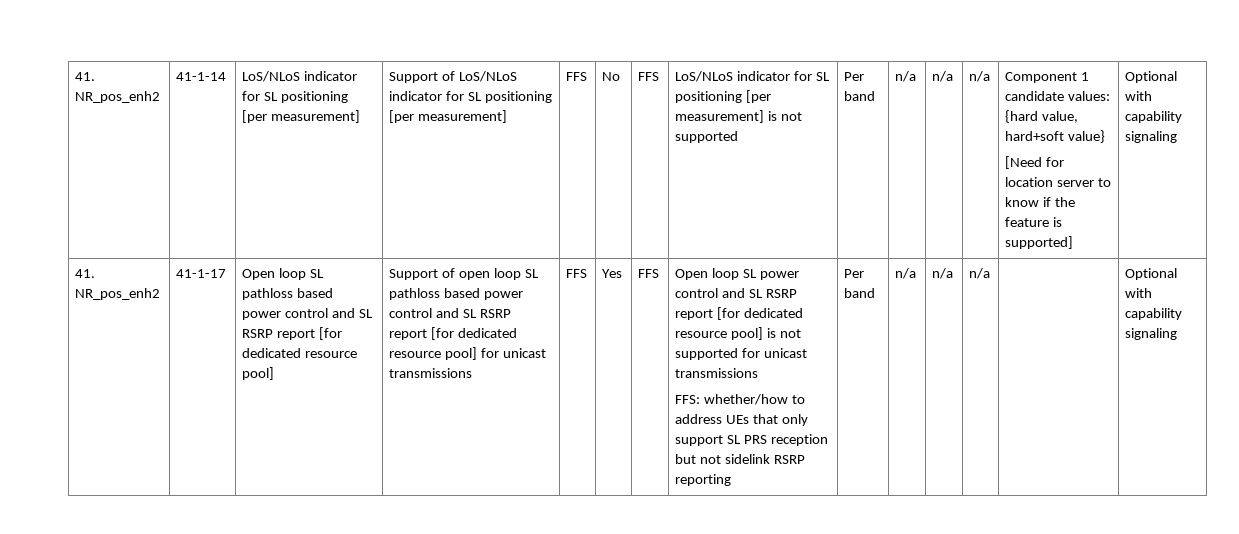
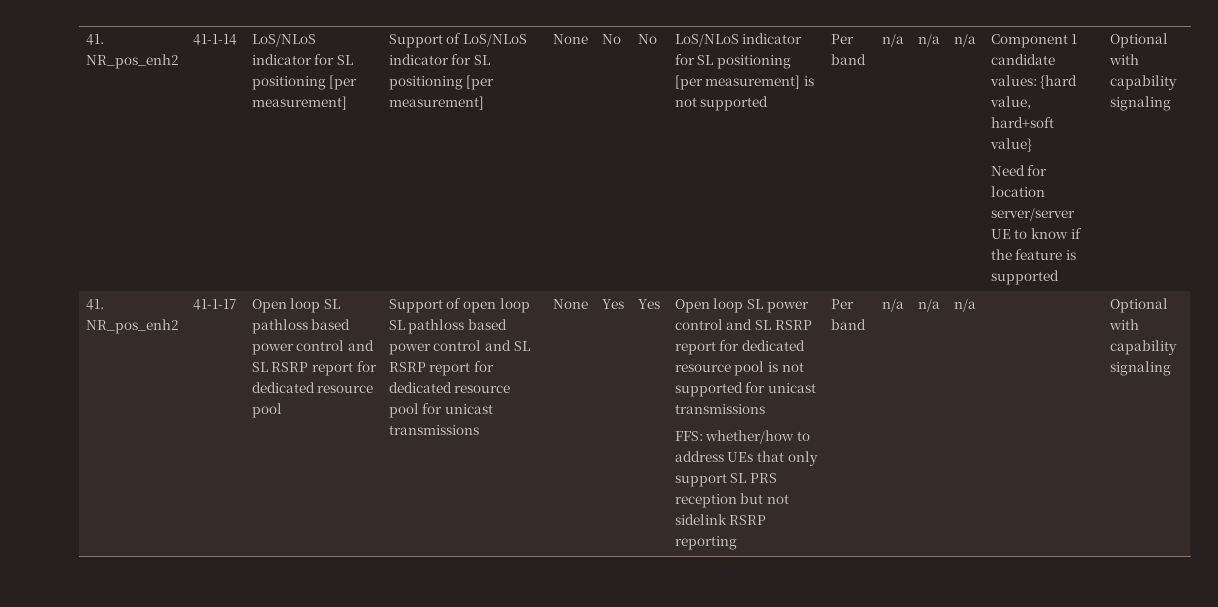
[566,72,588,81] [602,72,621,81] [638,72,660,81] | FFS | No | FFS -> [552,34,588,44] [601,34,621,44] [637,34,657,44] | None | No | No
[1005,156,1043,169] [Need -> [990,165,1025,176] Need
[1057,180,1095,187] server -> [990,208,1075,221] [990,229,1011,239] server/server UE
[1005,236,1074,249] supported] -> [990,270,1059,285] supported
[319,327,343,340] [242,348,358,358] [242,367,275,380] [for dedicated resource pool] -> [356,361,377,372] [251,382,374,393] [251,403,282,418] for dedicated resource pool
[431,327,518,340] [389,347,547,360] [389,368,473,378] [566,269,588,278] [602,269,623,278] [638,269,660,278] [for dedicated resource pool] for unicast transmissions | FFS | Yes | FFS -> [473,361,494,372] [388,382,511,393] [388,403,493,418] [388,425,479,435] [552,299,588,309] [601,299,624,309] [637,299,660,309] for dedicated resource pool for unicast transmissions | None | Yes | Yes
[717,307,804,320] [675,327,764,340] [for dedicated resource pool] -> [719,340,805,351] [674,361,765,376] for dedicated resource pool

